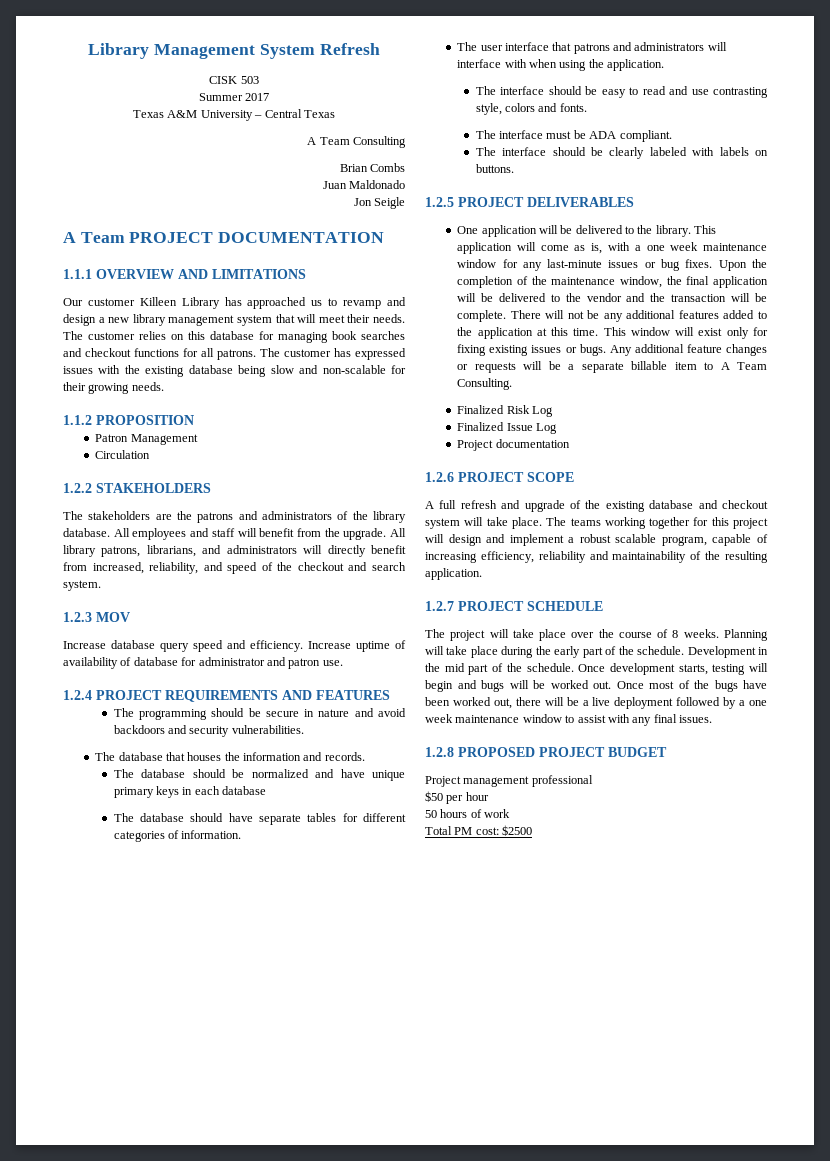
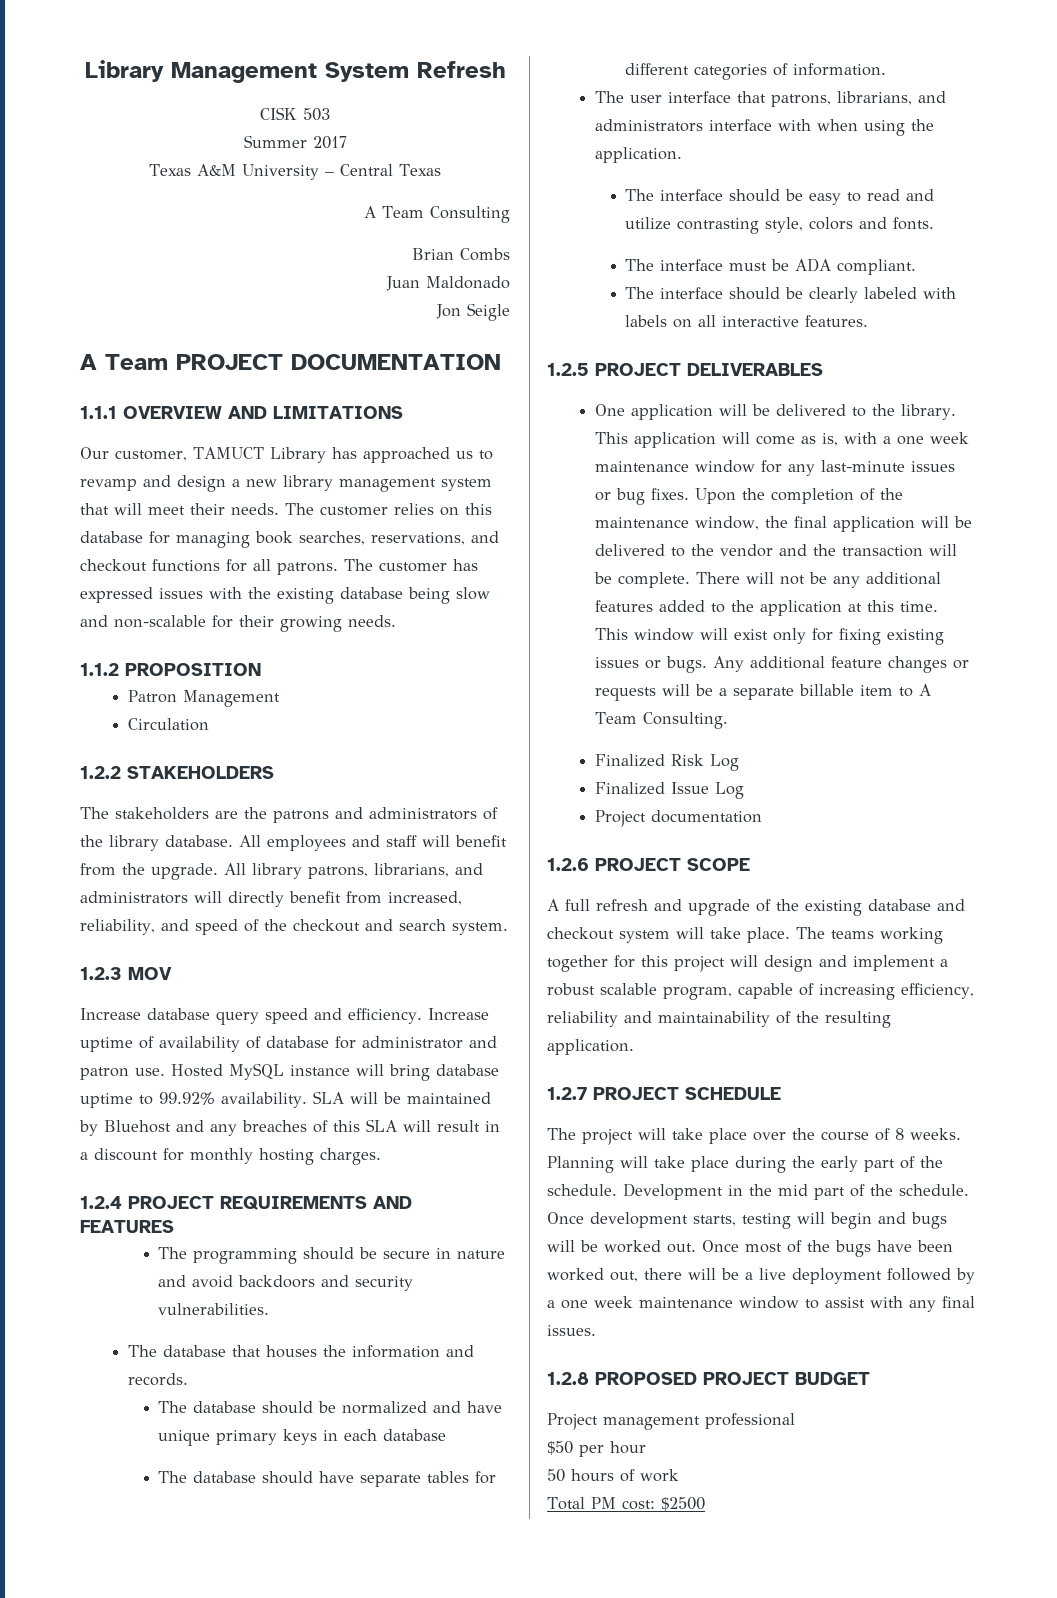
[87,297,177,306] customer Killeen -> [115,447,264,461] customer, TAMUCT
[361,331,405,340] searches -> [299,531,465,545] searches, reservations,
(343, 663) none -> [171,1063,499,1081] [80,1091,491,1108] [79,1119,500,1136] [80,1148,381,1165] Hosted MySQL instance will bring database uptime to 99.92% availability. SLA will be maintained by Bluehost and any breaches of this SLA will result in a discount for monthly hosting charges.
[573,42,727,54] patrons and administrators will -> [771,91,947,107] [595,119,704,132] patrons, librarians, and administrators
[691,89,709,95] use -> [625,217,672,230] utilize
[475,164,514,173] buttons. -> [698,315,869,327] all interactive features.

